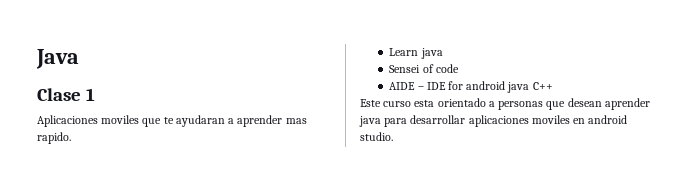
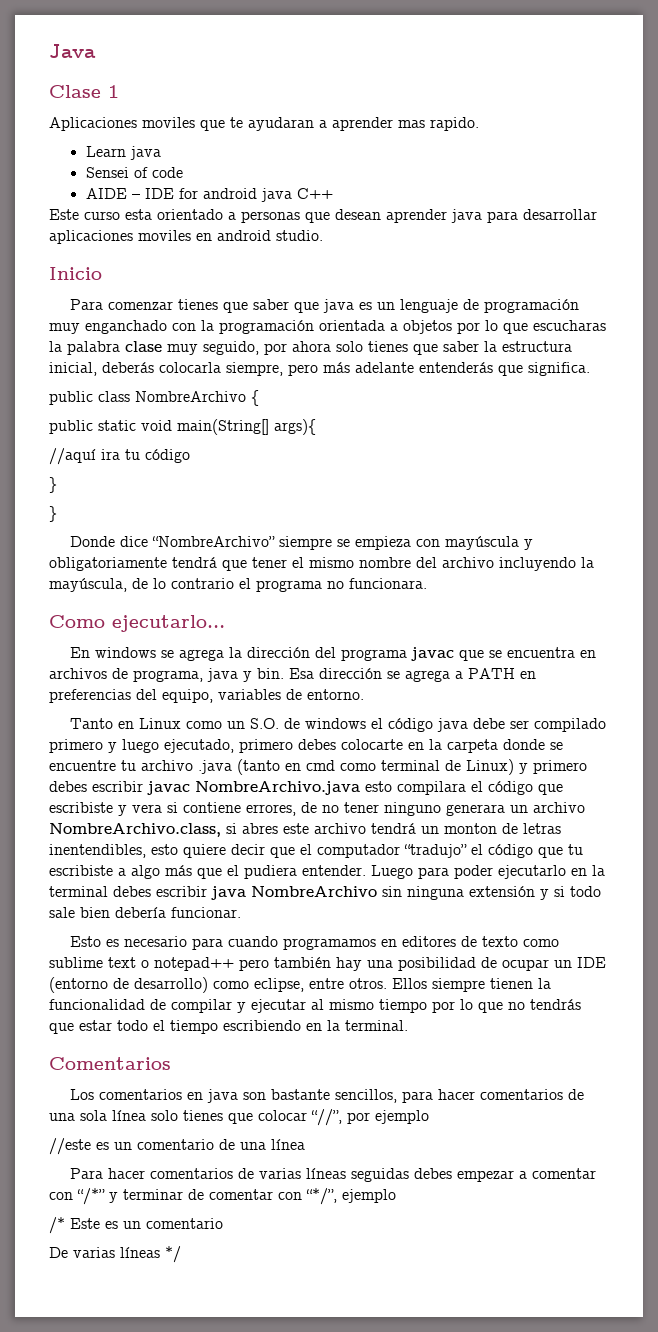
(393, 136) none -> [49,267,102,280] [70,299,580,313] [49,320,606,334] [49,341,572,355] [49,362,590,376] [49,390,259,406] [49,419,316,435] [49,448,190,465] [49,477,57,493] [49,506,57,522] [70,536,534,550] [49,557,594,571] [49,578,427,592] [49,615,225,632] [70,647,597,661] [49,668,536,682] [49,689,364,703] [70,718,607,732] [49,739,563,753] [49,759,587,775] [49,781,563,795] [49,802,585,816] [49,823,561,837] [49,844,583,858] [49,865,605,879] [49,886,601,900] [49,907,241,918] [70,936,560,950] [49,957,606,971] [49,977,551,993] [49,999,581,1013] [49,1020,408,1034] [49,1057,171,1070] [70,1089,585,1103] [49,1109,429,1126] [49,1138,305,1155] [70,1168,597,1182] [49,1188,396,1205] [49,1217,223,1234] [49,1246,181,1263] // Inicio // Para comenzar tienes que saber que java es un lenguaje de programación muy enganchado con la programación orientada a objetos por lo que escucharas la palabra clase muy seguido, por ahora solo tienes que saber la estructura inicial, deberás colocarla siempre, pero más adelante entenderás que significa. // public class NombreArchivo { // public static void main(String[] args){ // //aquí ira tu código // } // } // Donde dice “NombreArchivo” siempre se empieza con mayúscula y obligatoriamente tendrá que tener el mismo nombre del archivo incluyendo la mayúscula, de lo contrario el programa no funcionara. // Como ejecutarlo… // En windows se agrega la dirección del programa javac que se encuentra en archivos de programa, java y bin. Esa dirección se agrega a PATH en preferencias del equipo, variables de entorno. // Tanto en Linux como un S.O. de windows el código java debe ser compilado primero y luego ejecutado, primero debes colocarte en la carpeta donde se encuentre tu archivo .java (tanto en cmd como terminal de Linux) y primero debes escribir javac NombreArchivo.java esto compilara el código que escribiste y vera si contiene errores, de no tener ninguno generara un archivo NombreArchivo.class, si abres este archivo tendrá un monton de letras inentendibles, esto quiere decir que el computador “tradujo” el código que tu escribiste a algo más que el pudiera entender. Luego para poder ejecutarlo en la terminal debes escribir java NombreArchivo sin ninguna extensión y si todo sale bien debería funcionar. // Esto es necesario para cuando programamos en editores de texto como sublime text o notepad++ pero también hay una posibilidad de ocupar un IDE (entorno de desarrollo) como eclipse, entre otros. Ellos siempre tienen la funcionalidad de compilar y ejecutar al mismo tiempo por lo que no tendrás que estar todo el tiempo escribiendo en la terminal. // Comentarios // Los comentarios en java son bastante sencillos, para hacer comentarios de una sola línea solo tienes que colocar “//”, por ejemplo // //este es un comentario de una línea // Para hacer comentarios de varias líneas seguidas debes empezar a comentar con “/*” y terminar de comentar con “*/”, ejemplo // /* Este es un comentario // De varias líneas */

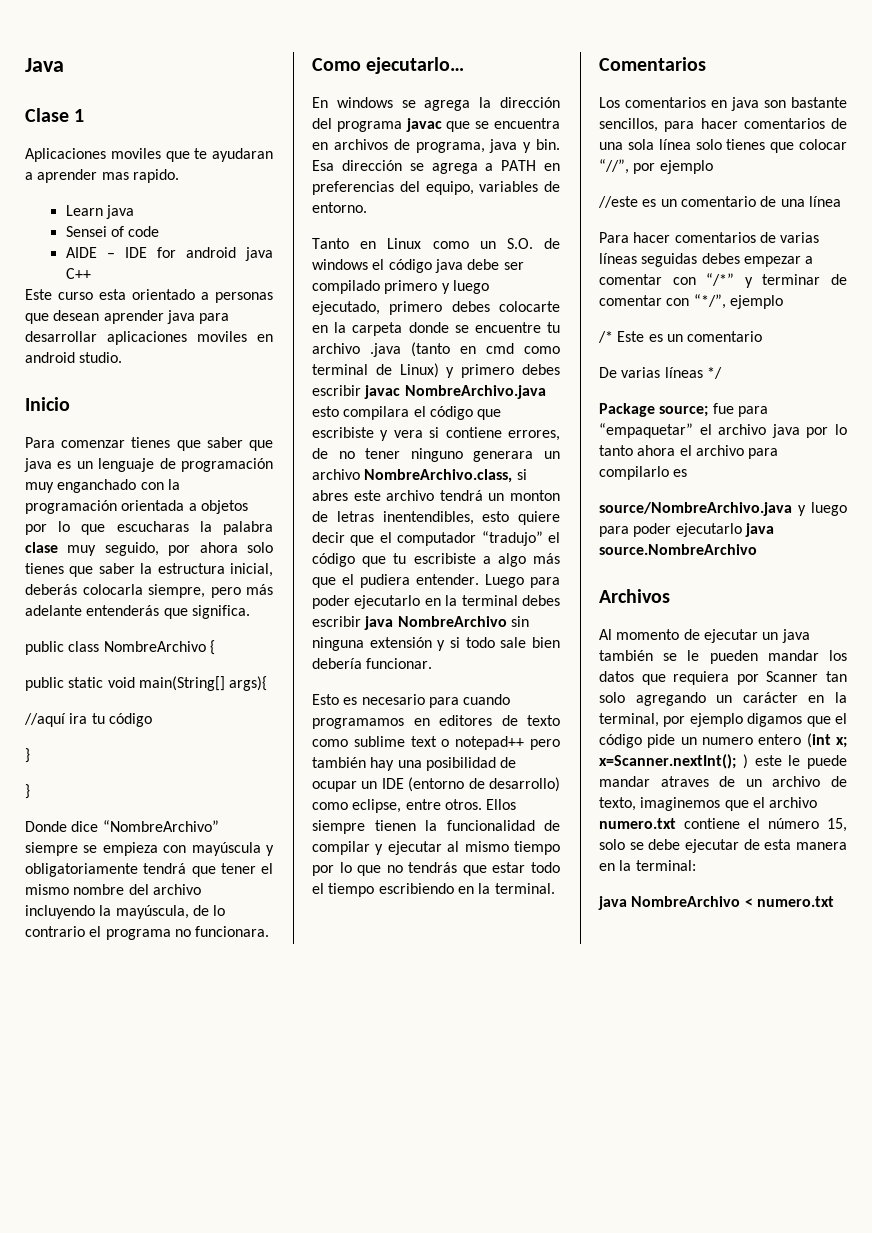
(181, 1254) none -> [599,403,768,417] [599,423,847,438] [599,445,779,459] [599,466,688,480] [599,502,847,516] [599,523,774,537] [599,544,757,555] [599,589,670,603] [599,629,810,643] [599,650,847,664] [599,671,847,685] [599,692,847,706] [599,713,847,727] [599,733,847,748] [599,754,847,769] [599,776,847,787] [599,797,818,811] [599,818,847,832] [599,839,847,853] [599,860,696,871] [598,896,834,910] // Package source; fue para “empaquetar” el archivo java por lo tanto ahora el archivo para compilarlo es // source/NombreArchivo.java y luego para poder ejecutarlo java source.NombreArchivo // Archivos // Al momento de ejecutar un java también se le pueden mandar los datos que requiera por Scanner tan solo agregando un carácter en la terminal, por ejemplo digamos que el código pide un numero entero (int x; x=Scanner.nextInt(); ) este le puede mandar atraves de un archivo de texto, imaginemos que el archivo numero.txt contiene el número 15, solo se debe ejecutar de esta manera en la terminal: // java NombreArchivo < numero.txt

